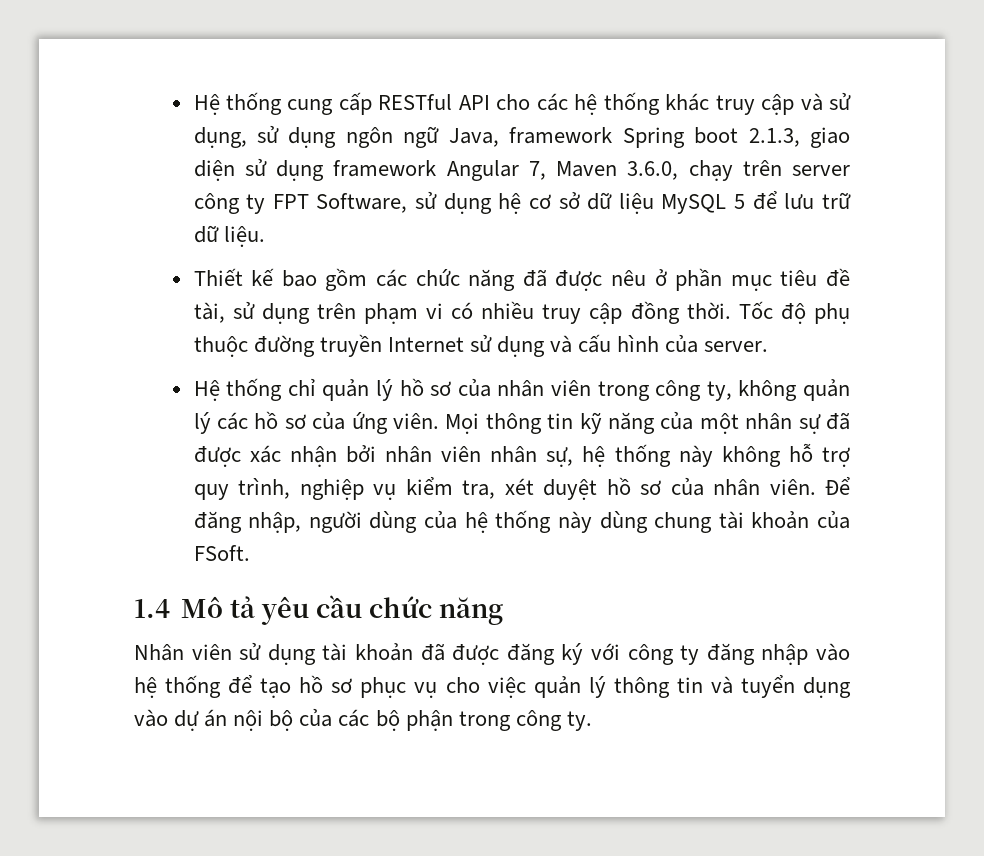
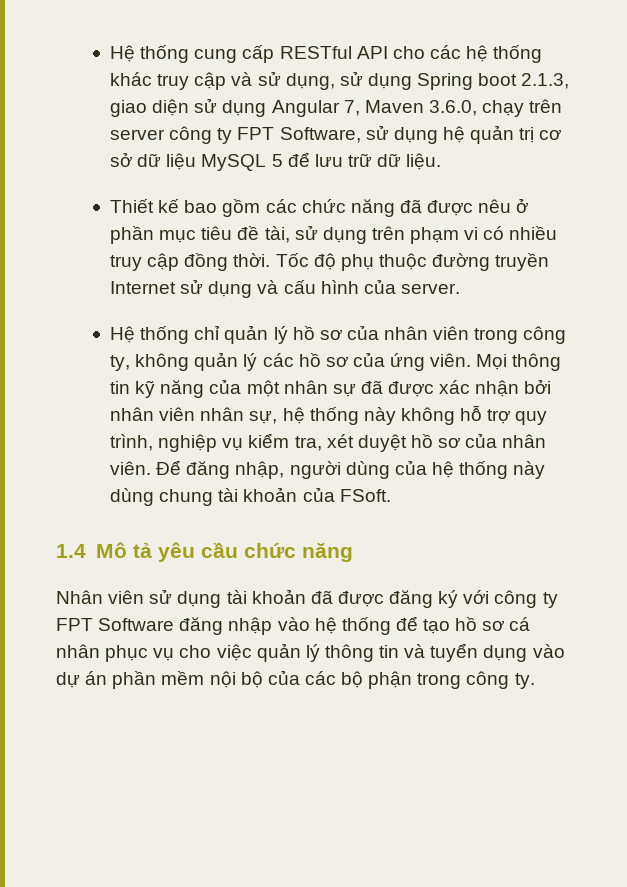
[345,126,613,148] ngôn ngữ Java, framework -> (412, 81) none
[333,160,437,177] framework -> (267, 108) none
(522, 203) none -> [470,125,535,144] quản trị
(700, 655) none -> [56,618,175,631] FPT Software
(353, 685) none -> [509,617,531,631] [56,644,100,658] cá nhân
(228, 718) none -> [112,671,205,689] phần mềm

